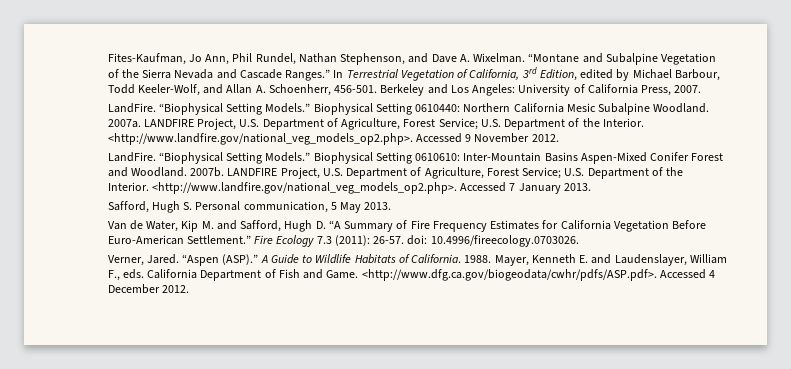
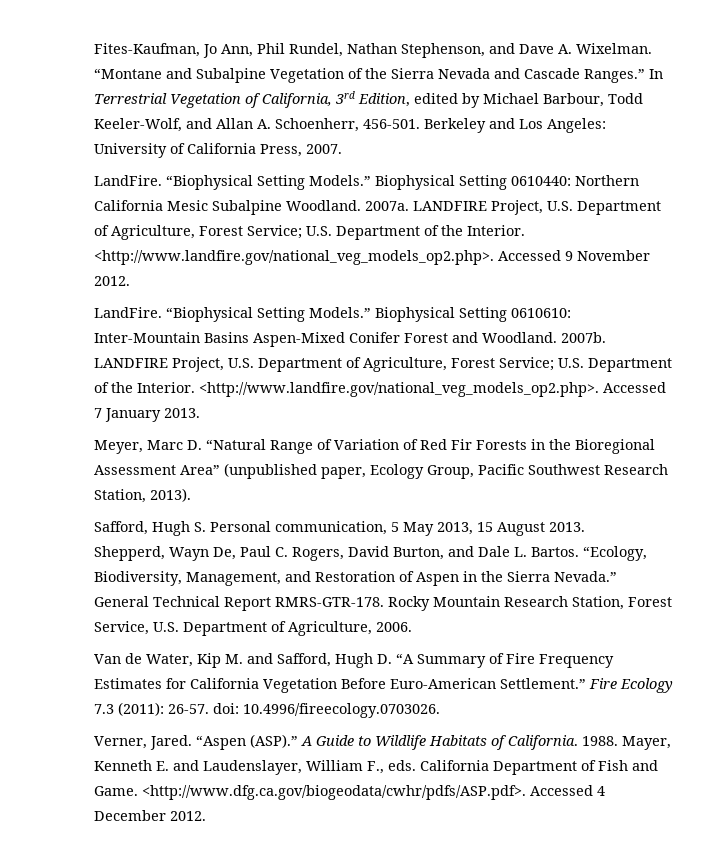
(591, 187) none -> [93,439,655,454] [93,463,668,479] [93,488,191,503] // Meyer, Marc D. “Natural Range of Variation of Red Fir Forests in the Bioregional Assessment Area” (unpublished paper, Ecology Group, Pacific Southwest Research Station, 2013).
[364,202,392,210] 2013. -> [436,522,585,536] [93,546,647,561] [93,571,617,586] [93,596,672,611] [93,621,412,636] 2013, 15 August 2013. // Shepperd, Wayn De, Paul C. Rogers, David Burton, and Dale L. Bartos. “Ecology, Biodiversity, Management, and Restoration of Aspen in the Sierra Nevada.” General Technical Report RMRS-GTR-178. Rocky Mountain Research Station, Forest Service, U.S. Department of Agriculture, 2006.

